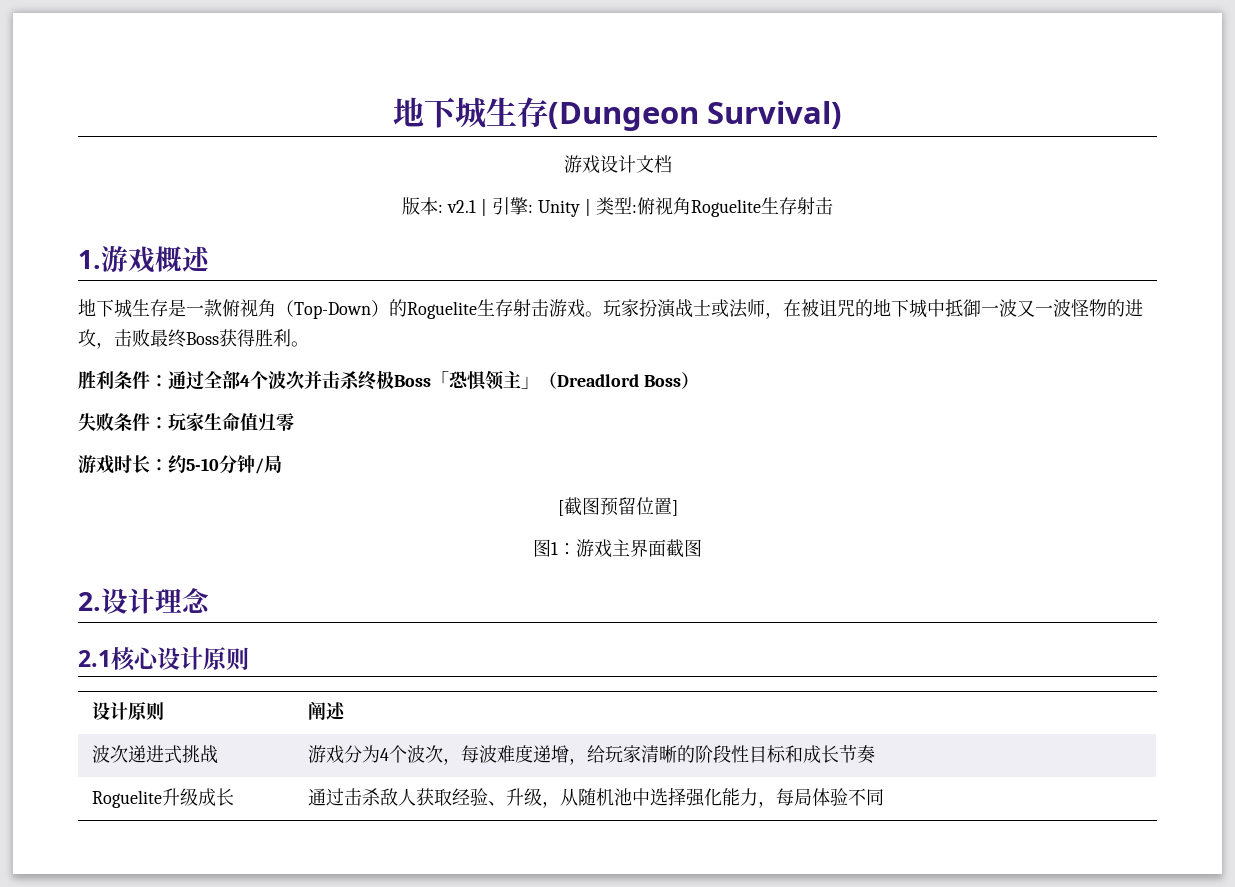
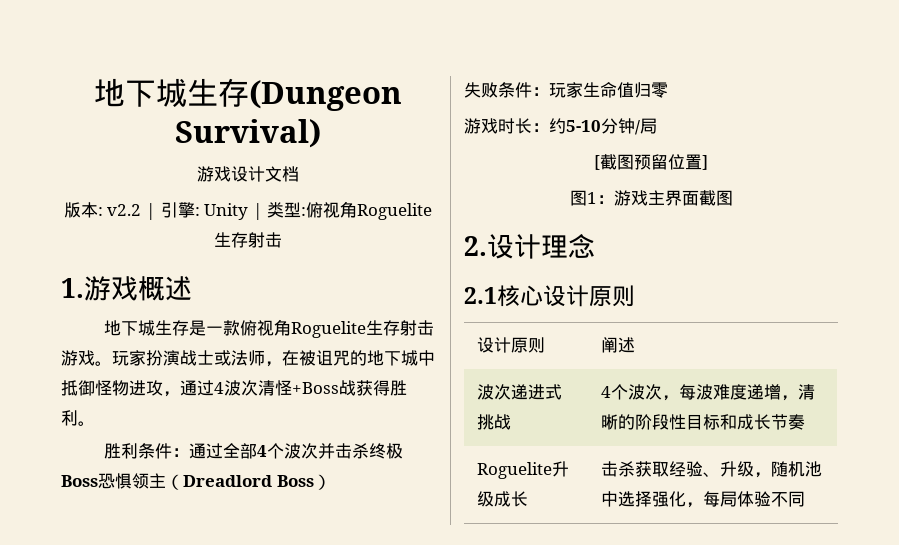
[447,200,477,213] v2.1 -> [107,204,142,216] v2.2
[276,299,407,319] （Top-Down）的 -> (292, 327) none
[981,299,1143,317] [78,329,219,349] 一波又一波怪物的进攻，击败最终Boss -> [95,380,356,397] 怪物进攻，通过4波次清怪+Boss战
[431,371,449,387] 「 -> (98, 481) none
[521,376,539,389] 」 -> (166, 480) none
[308,745,381,764] 游戏分为 -> (512, 422) none
[587,745,642,763] 给玩家 -> (799, 398) none
[308,788,417,806] 通过击杀敌人 -> [601,461,636,477] 击杀
[560,788,579,806] 从 -> (772, 475) none
[722,788,759,806] 能力 -> (687, 499) none

